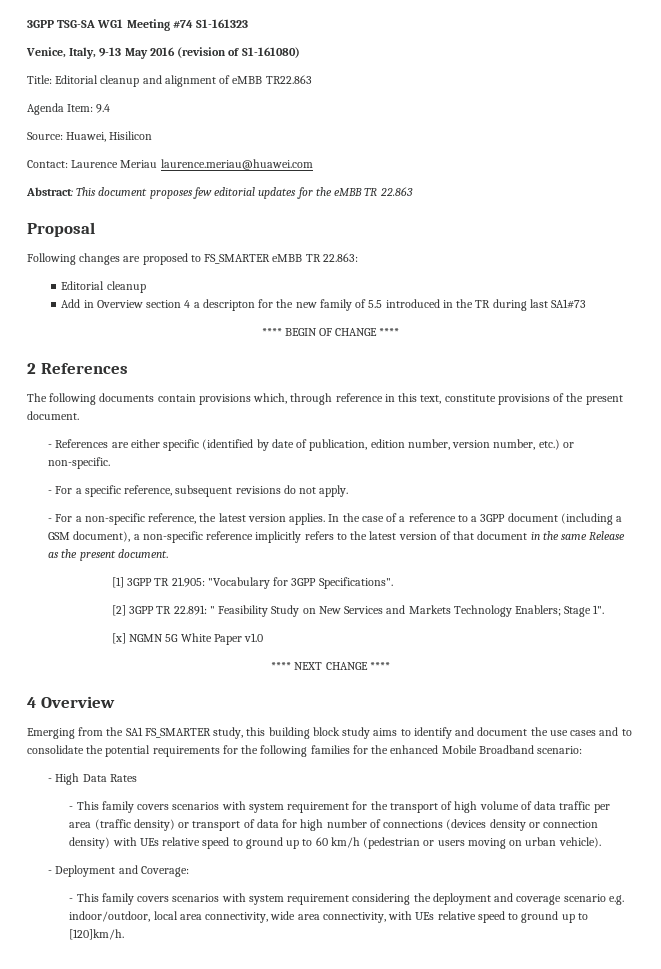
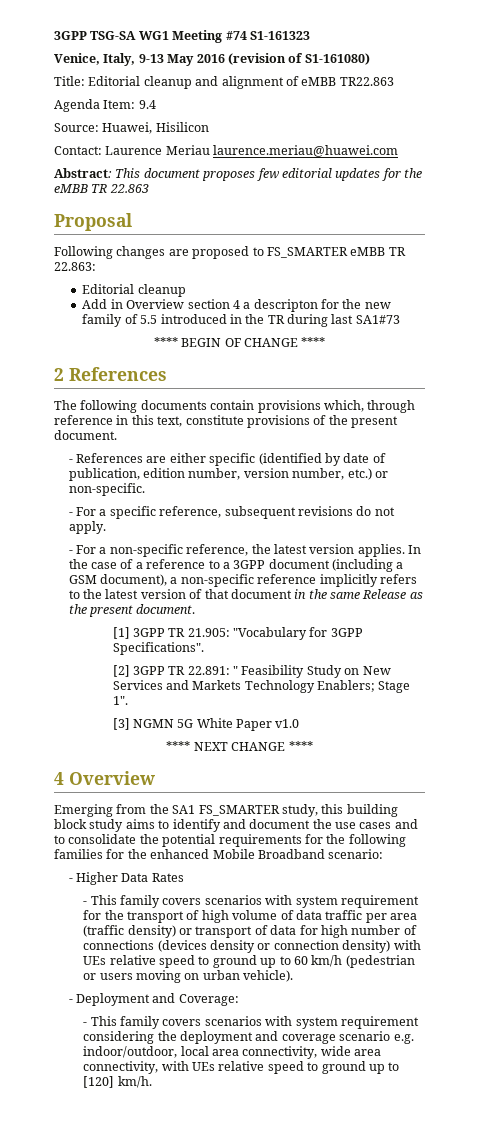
[111,633,126,644] [x] -> [112,718,130,730] [3]
[55,773,80,785] High -> [76,872,119,885] Higher
[69,929,125,940] [120]km/h. -> [83,1076,152,1088] [120] km/h.

